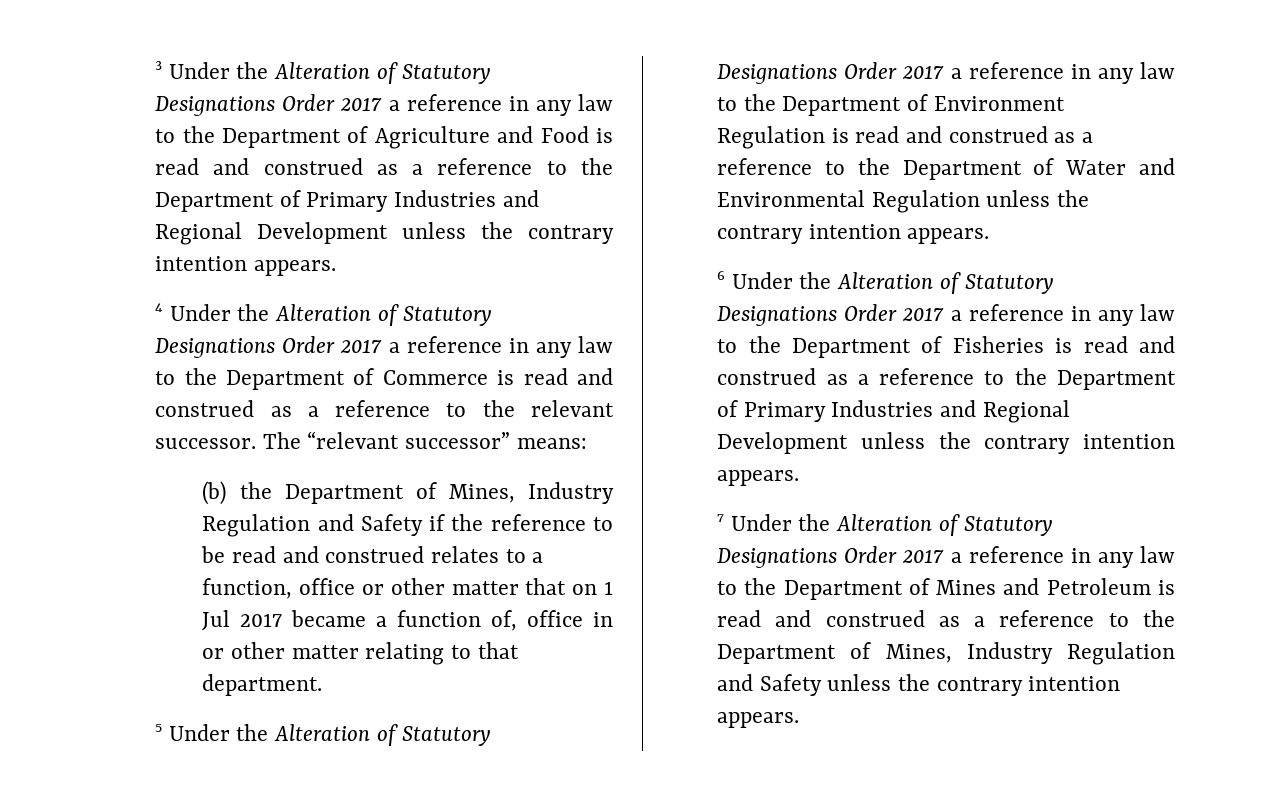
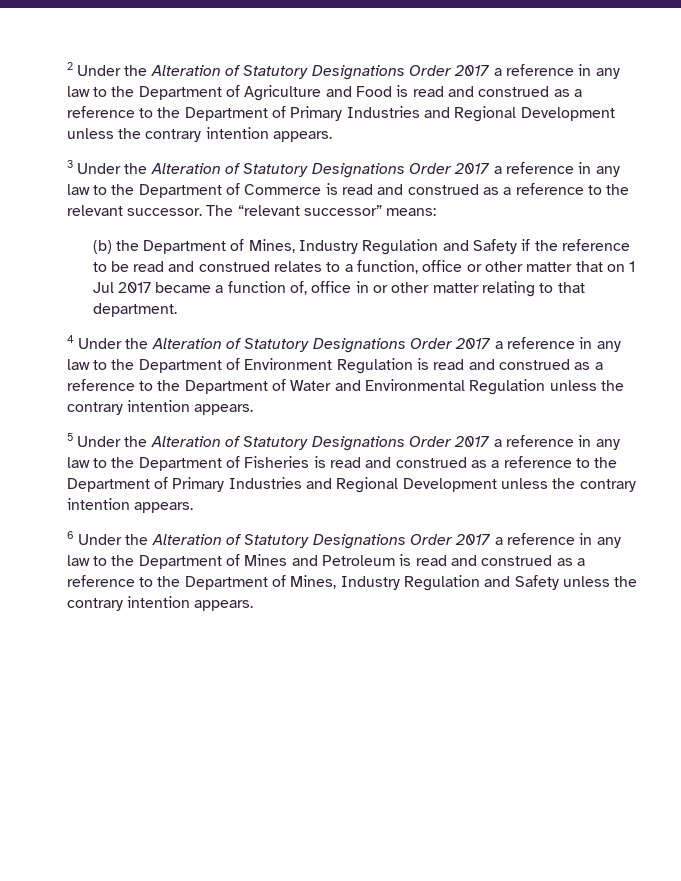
[155,61,163,70] 3 -> [66,62,73,70] 2
[155,303,164,312] 4 -> [66,160,73,168] 3
[155,724,163,732] 5 -> [66,335,74,343] 4
[717,271,726,280] 6 -> [66,433,73,441] 5
[717,514,725,522] 7 -> [66,531,74,539] 6

